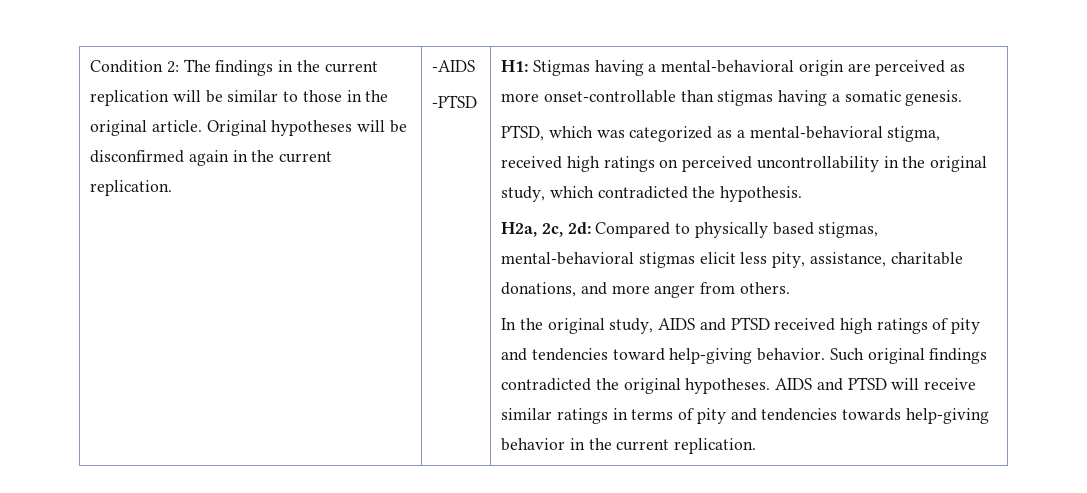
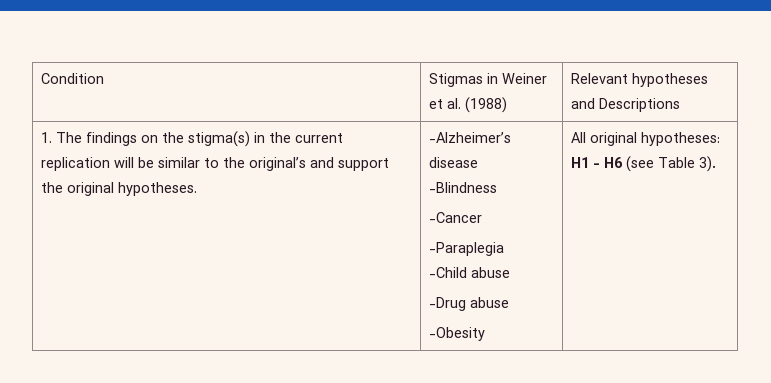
[166,59,274,76] 2: The findings -> [428,73,547,87] [428,97,507,113] [570,73,708,87] [570,98,680,112] [40,131,250,147] | Stigmas in Weiner et al. (1988) | Relevant hypotheses and Descriptions // 1. The findings on the stigma(s)
[302,90,389,102] [90,120,407,136] [90,150,333,166] [90,180,173,196] [432,60,476,72] [432,95,478,108] [501,60,966,76] [501,90,963,106] [501,125,941,142] [501,156,988,172] [501,186,803,202] [501,222,879,238] [501,252,963,268] [501,282,790,298] [501,317,981,334] [501,348,988,364] [501,377,977,394] [501,408,989,424] [501,438,757,454] those in the original article. Original hypotheses will be disconfirmed again in the current replication. | -AIDS // -PTSD | H1: Stigmas having a mental-behavioral origin are perceived as more onset-controllable than stigmas having a somatic genesis. // PTSD, which was categorized as a mental-behavioral stigma, received high ratings on perceived uncontrollability in the original study, which contradicted the hypothesis. // H2a, 2c, 2d: Compared to physically based stigmas, mental-behavioral stigmas elicit less pity, assistance, charitable donations, and more anger from others. // In the original study, AIDS and PTSD received high ratings of pity and tendencies toward help-giving behavior. Such original findings contradicted the original hypotheses. AIDS and PTSD will receive similar ratings in terms of pity and tendencies towards help-giving behavior in the current replication. -> [222,157,389,171] [40,182,197,196] [428,132,511,143] [428,157,478,168] [428,182,497,193] [428,212,482,223] [428,242,504,256] [428,267,510,278] [428,297,509,311] [428,327,485,341] [570,132,720,146] [570,156,716,172] the original’s and support the original hypotheses. | -Alzheimer’s disease // -Blindness // -Cancer // -Paraplegia // -Child abuse // -Drug abuse // -Obesity | All original hypotheses: H1 - H6 (see Table 3).

